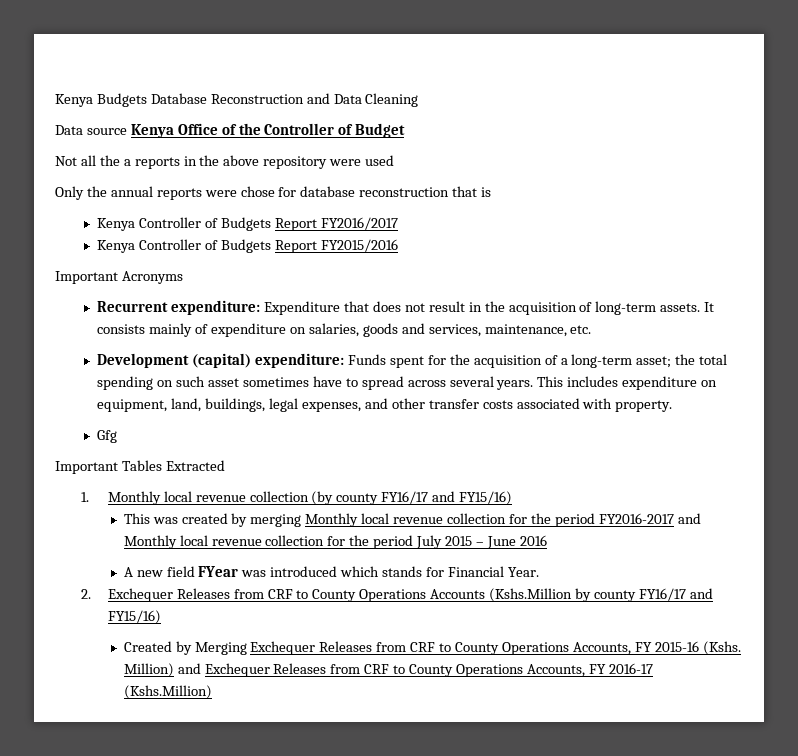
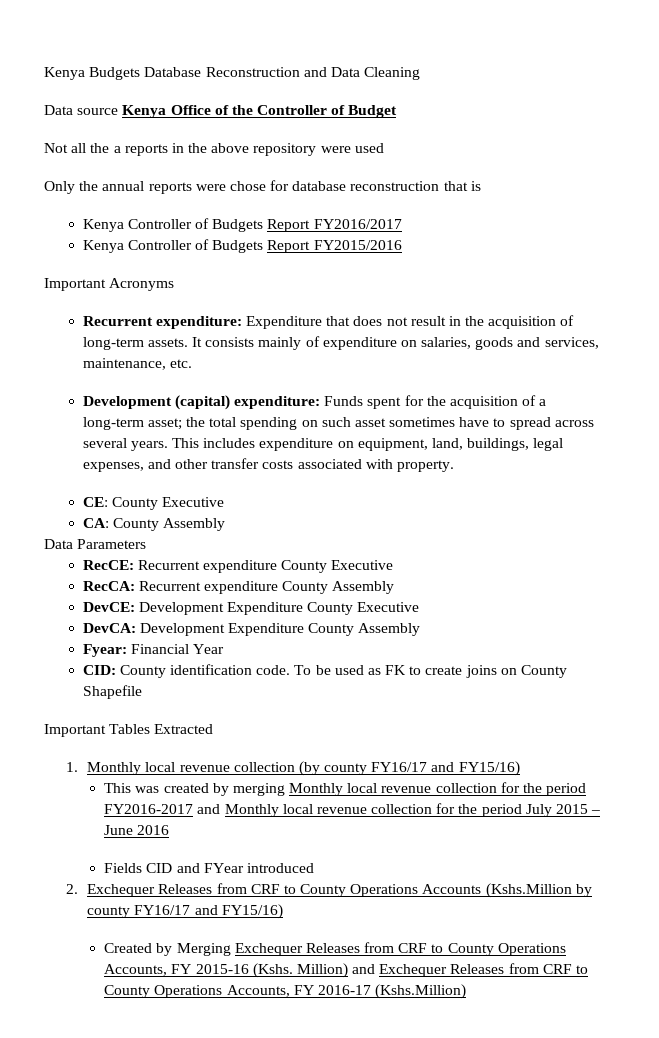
[97,430,118,443] Gfg -> [82,497,224,510] [82,518,225,531] [44,539,147,549] [82,560,394,573] [82,581,395,594] [82,602,420,615] [82,623,421,636] [82,644,224,657] [82,664,568,678] [82,685,142,699] CE: County Executive // CA: County Assembly // Data Parameters // RecCE: Recurrent expenditure County Executive // RecCA: Recurrent expenditure County Assembly // DevCE: Development Expenditure County Executive // DevCA: Development Expenditure County Assembly // Fyear: Financial Year // CID: County identification code. To be used as FK to create joins on County Shapefile
[123,566,539,577] A new field FYear was introduced which stands for Financial Year. -> [104,863,314,873] Fields CID and FYear introduced

